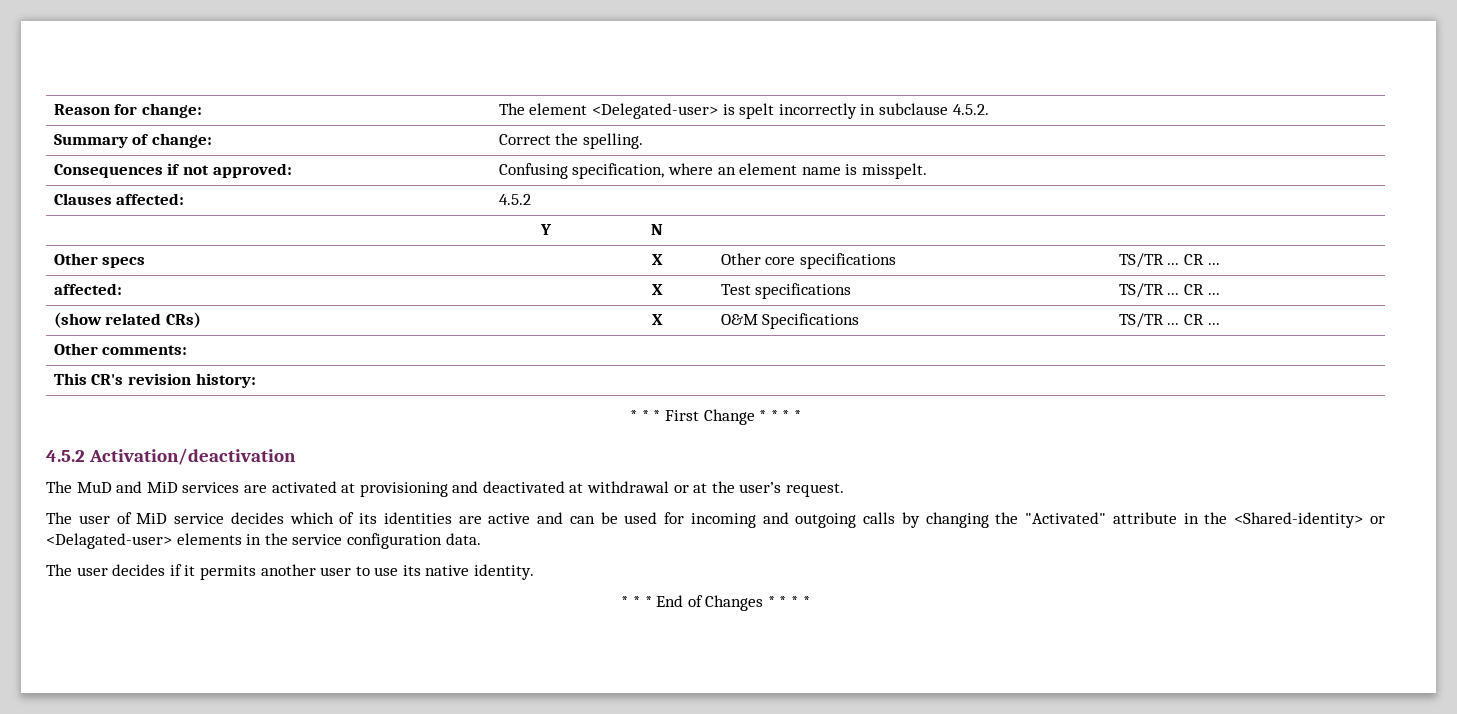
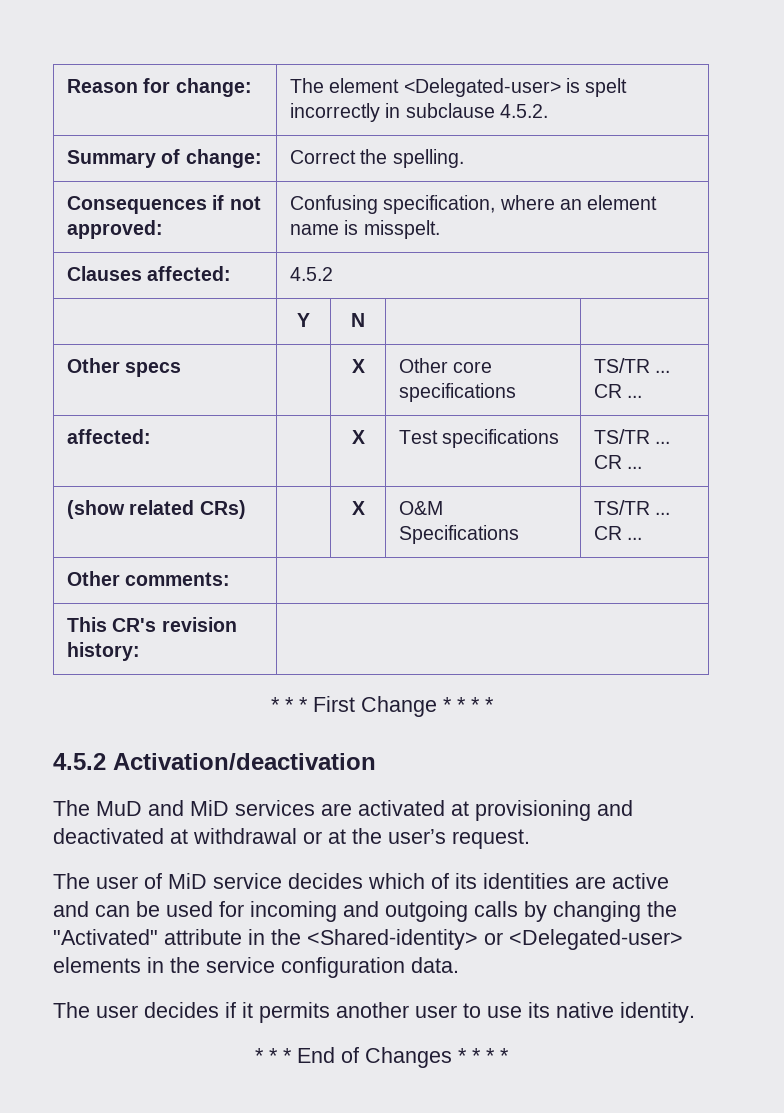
[46,533,172,549] <Delagated-user> -> [509,929,683,950] <Delegated-user>

